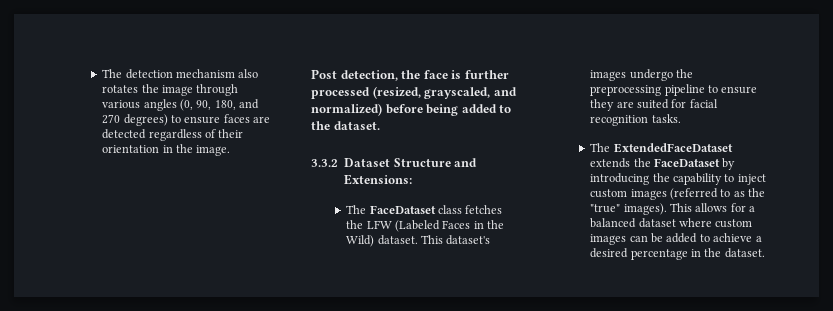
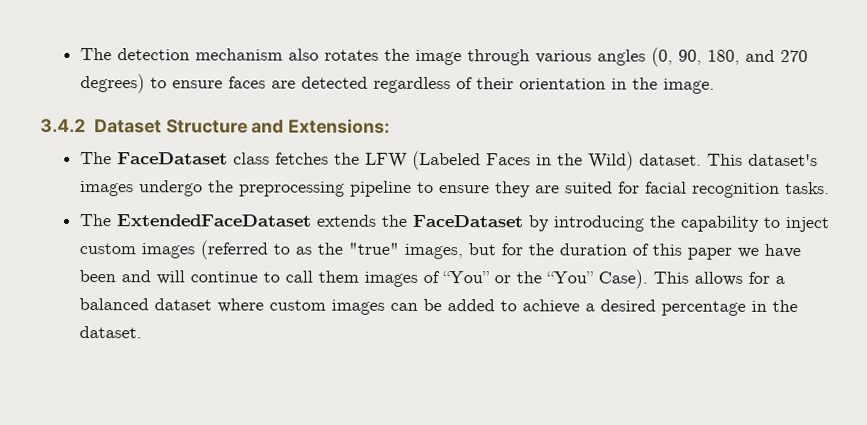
[311,69,509,81] [311,86,517,99] [311,103,512,116] [311,121,380,130] [311,159,338,167] Post detection, the face is further processed (resized, grayscaled, and normalized) before being added to the dataset. // 3.3.2 -> [40,118,86,134] 3.4.2
[623,203,667,215] images). -> [403,243,801,260] [78,269,648,289] images, but for the duration of this paper we have been and will continue to call them images of “You” or the “You” Case).

